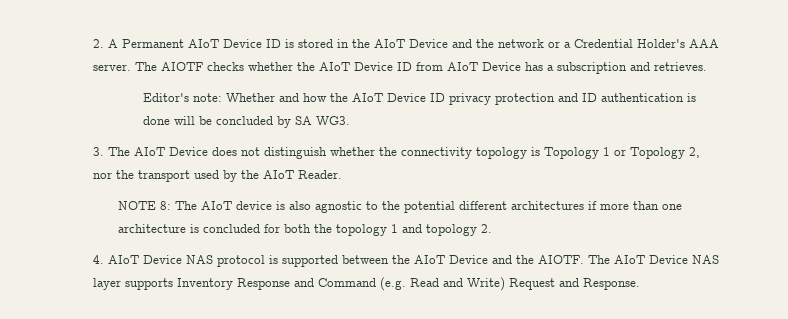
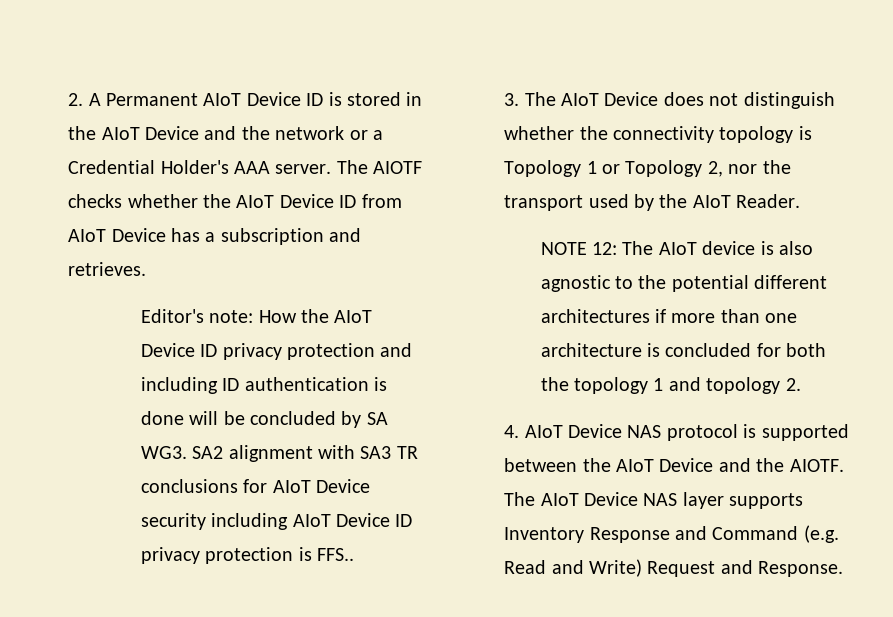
[226,93,328,102] Whether and how -> [258,310,297,323] How
(579, 97) none -> [140,377,218,394] including
(351, 120) none -> [192,445,418,462] [140,479,371,493] [140,513,413,530] [140,547,355,564] SA2 alignment with SA3 TR conclusions for AIoT Device security including AIoT Device ID privacy protection is FFS..
[160,201,172,210] 8: -> [591,242,617,255] 12:

